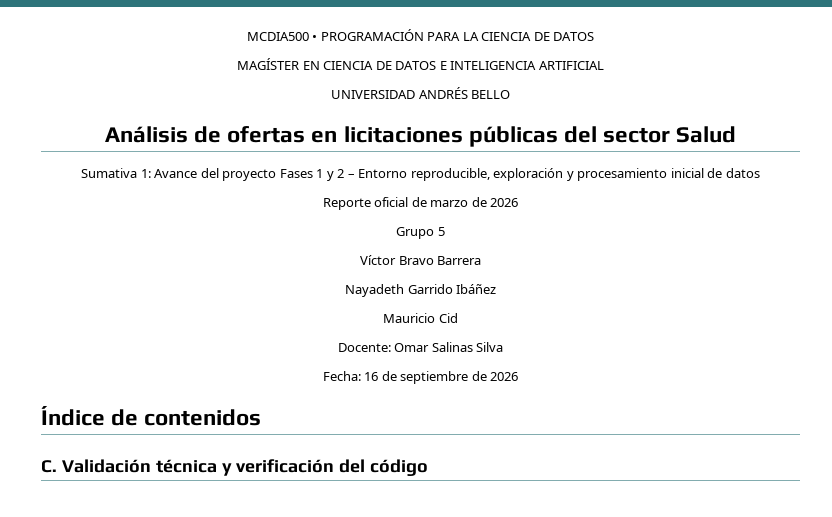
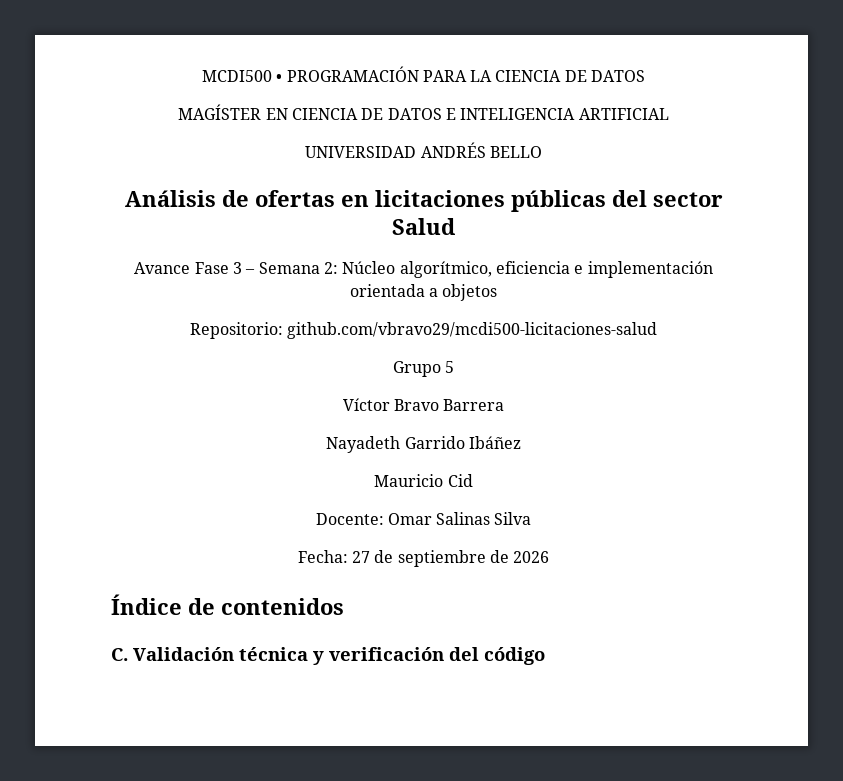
[246,32,309,41] MCDIA500 -> [201,70,272,82] MCDI500
[81,168,760,181] [322,197,519,210] Sumativa 1: Avance del proyecto Fases 1 y 2 – Entorno reproducible, exploración y procesamiento inicial de datos // Reporte oficial de marzo de 2026 -> [134,261,713,278] [349,284,498,301] [189,322,658,339] Avance Fase 3 – Semana 2: Núcleo algorítmico, eficiencia e implementación orientada a objetos // Repositorio: github.com/vbravo29/mcdi500-licitaciones-salud
[364,372,379,381] 16 -> [352,551,371,563] 27

